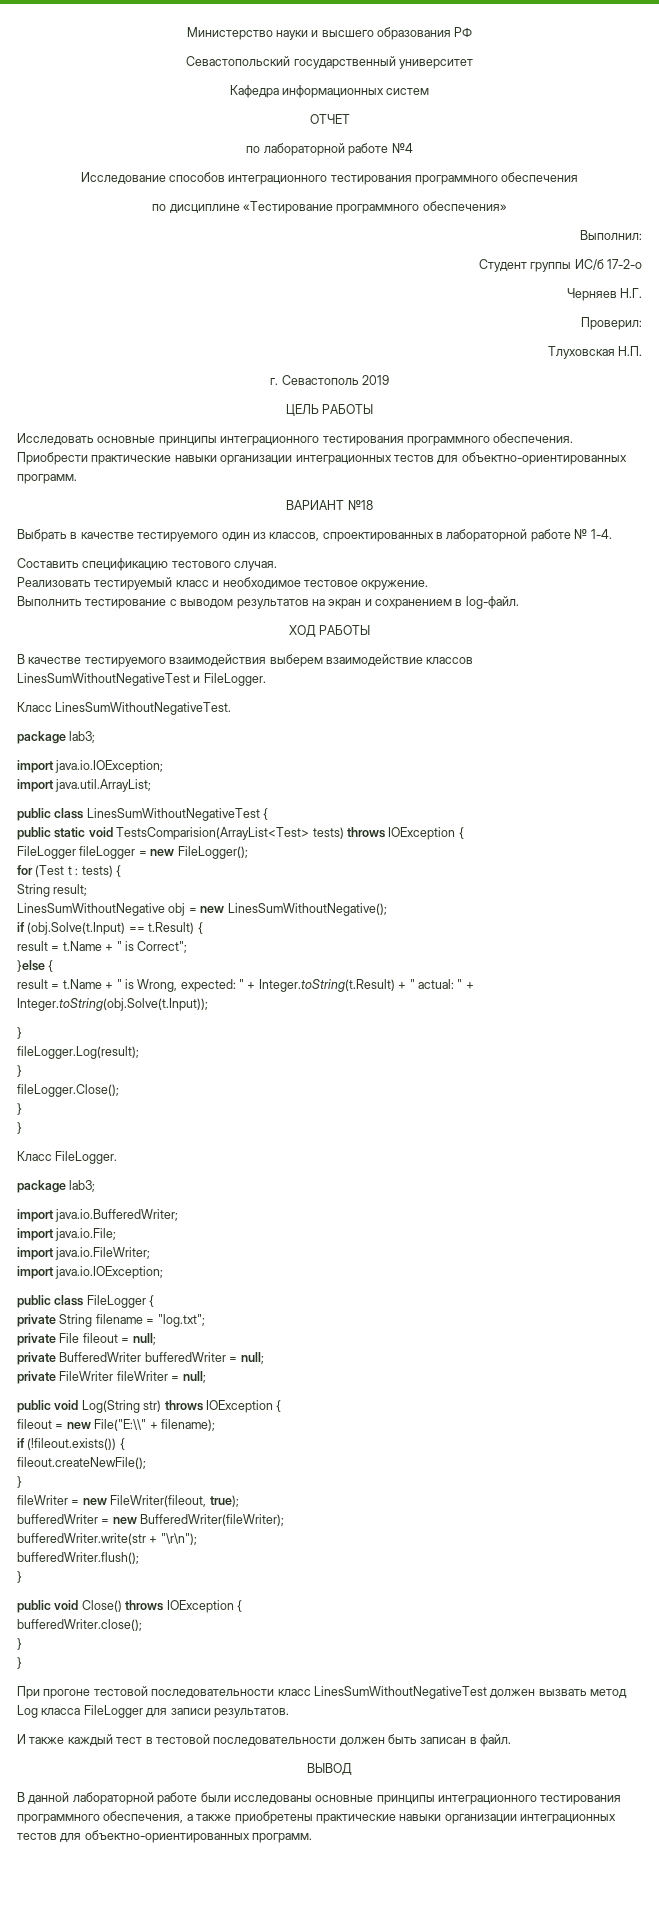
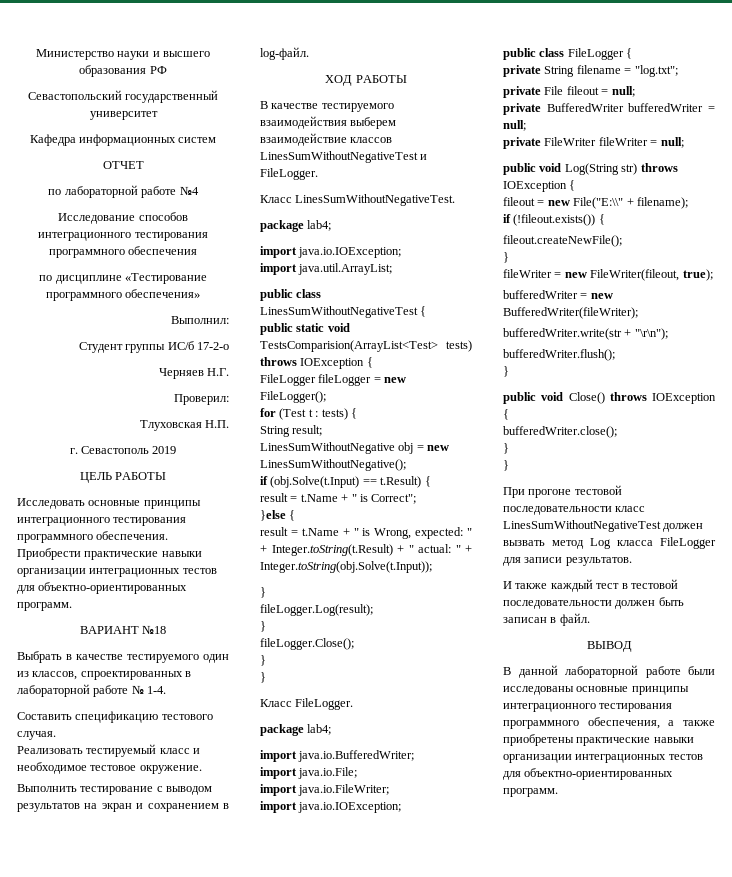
[69,731,96,743] lab3; -> [307,220,332,231] lab4;
[69,1180,96,1192] lab3; -> [307,724,332,735] lab4;

